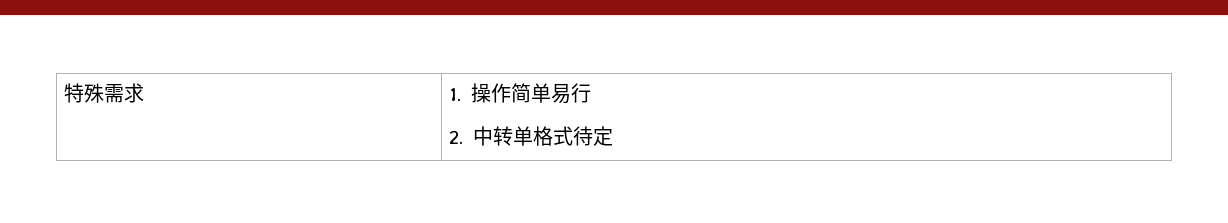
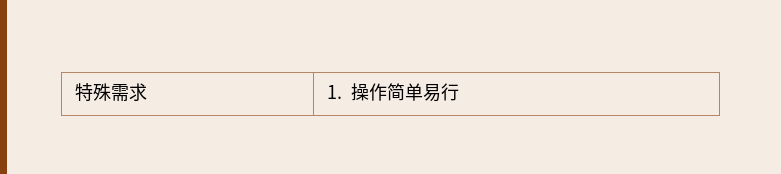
[449,126,614,146] // 2.中转单格式待定 -> (460, 92) none

